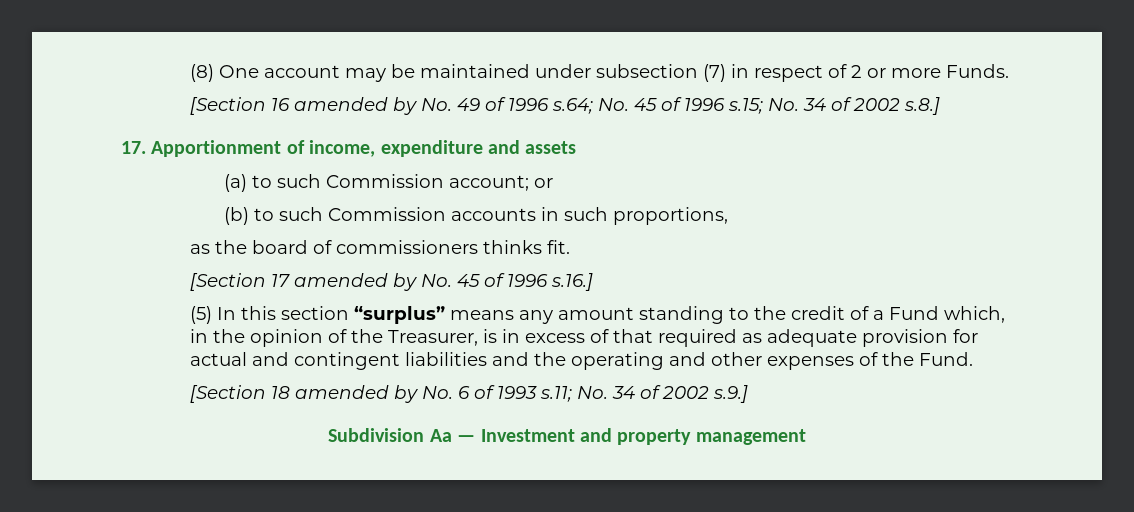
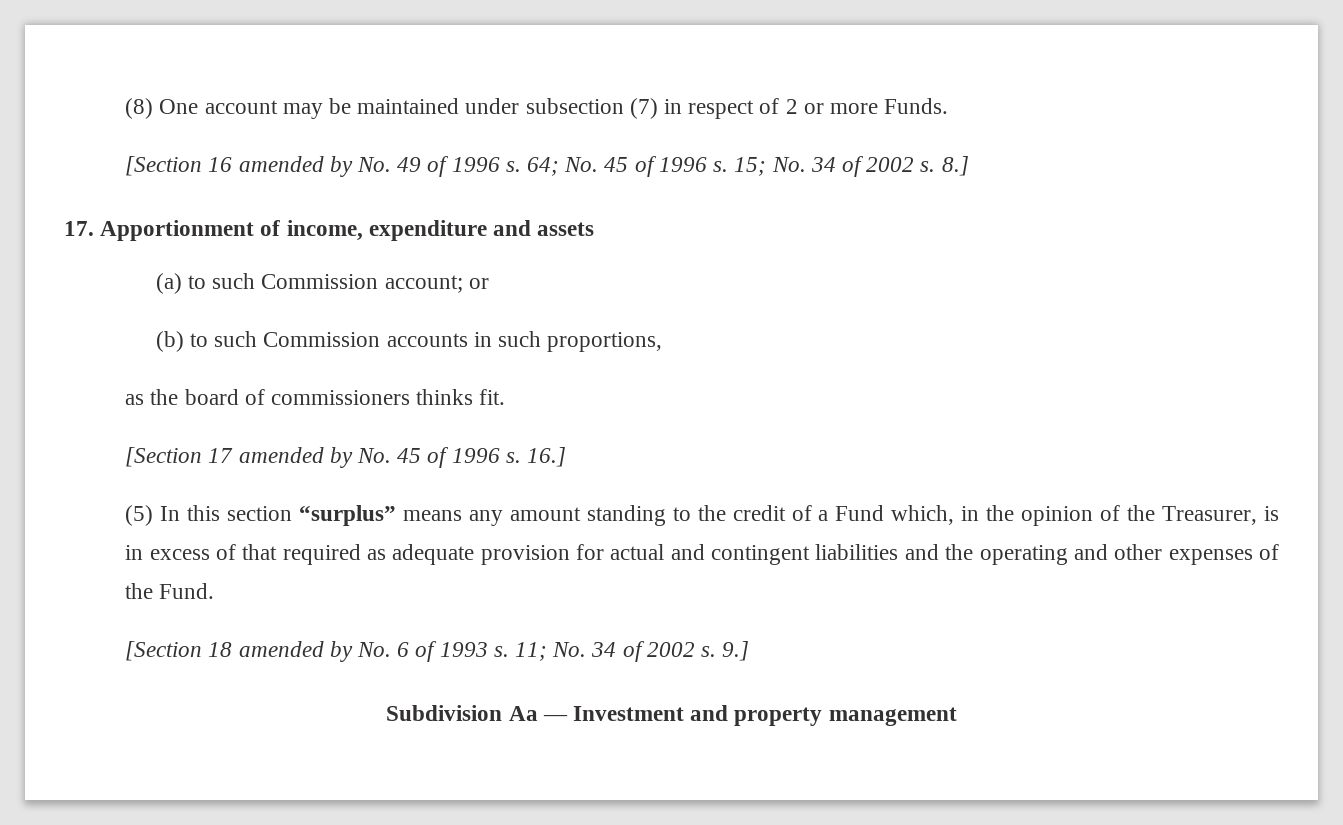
[551,97,940,115] s.64; No. 45 of 1996 s.15; No. 34 of 2002 s.8.] -> [505,156,969,177] s. 64; No. 45 of 1996 s. 15; No. 34 of 2002 s. 8.]
[550,273,593,291] s.16.] -> [505,447,567,467] s. 16.]
[539,385,748,403] s.11; No. 34 of 2002 s.9.] -> [493,641,750,662] s. 11; No. 34 of 2002 s. 9.]

